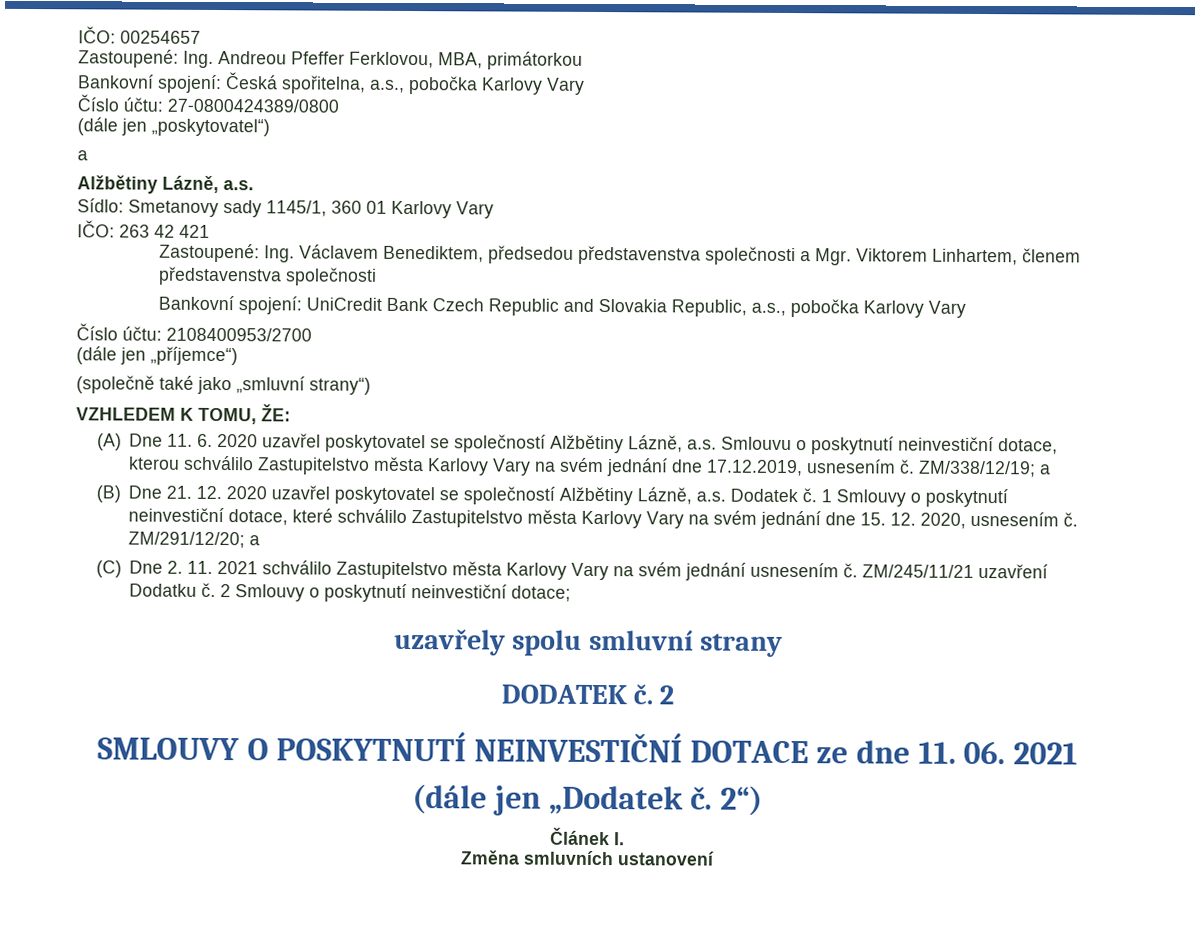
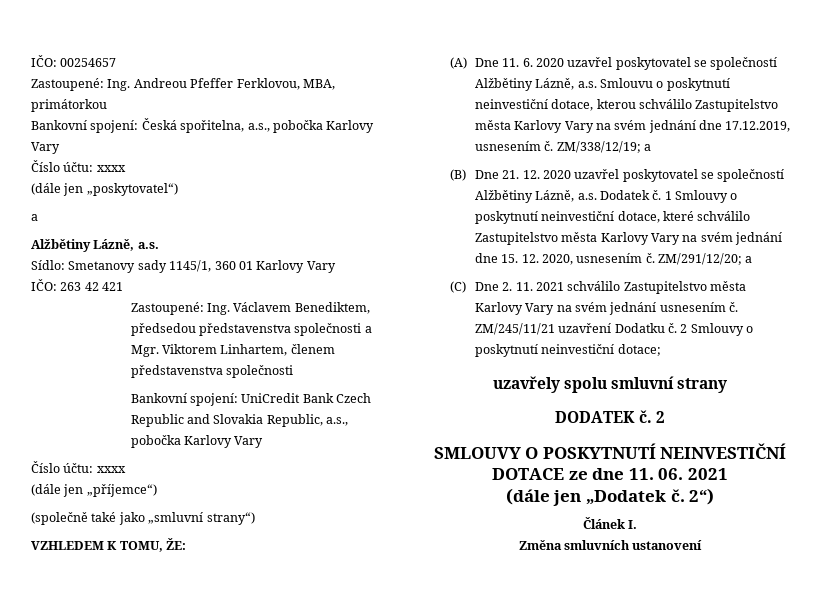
[167,98,339,113] 27-0800424389/0800 -> [96,165,126,172] xxxx
[166,327,312,342] 2108400953/2700 -> [96,466,126,473] xxxx

